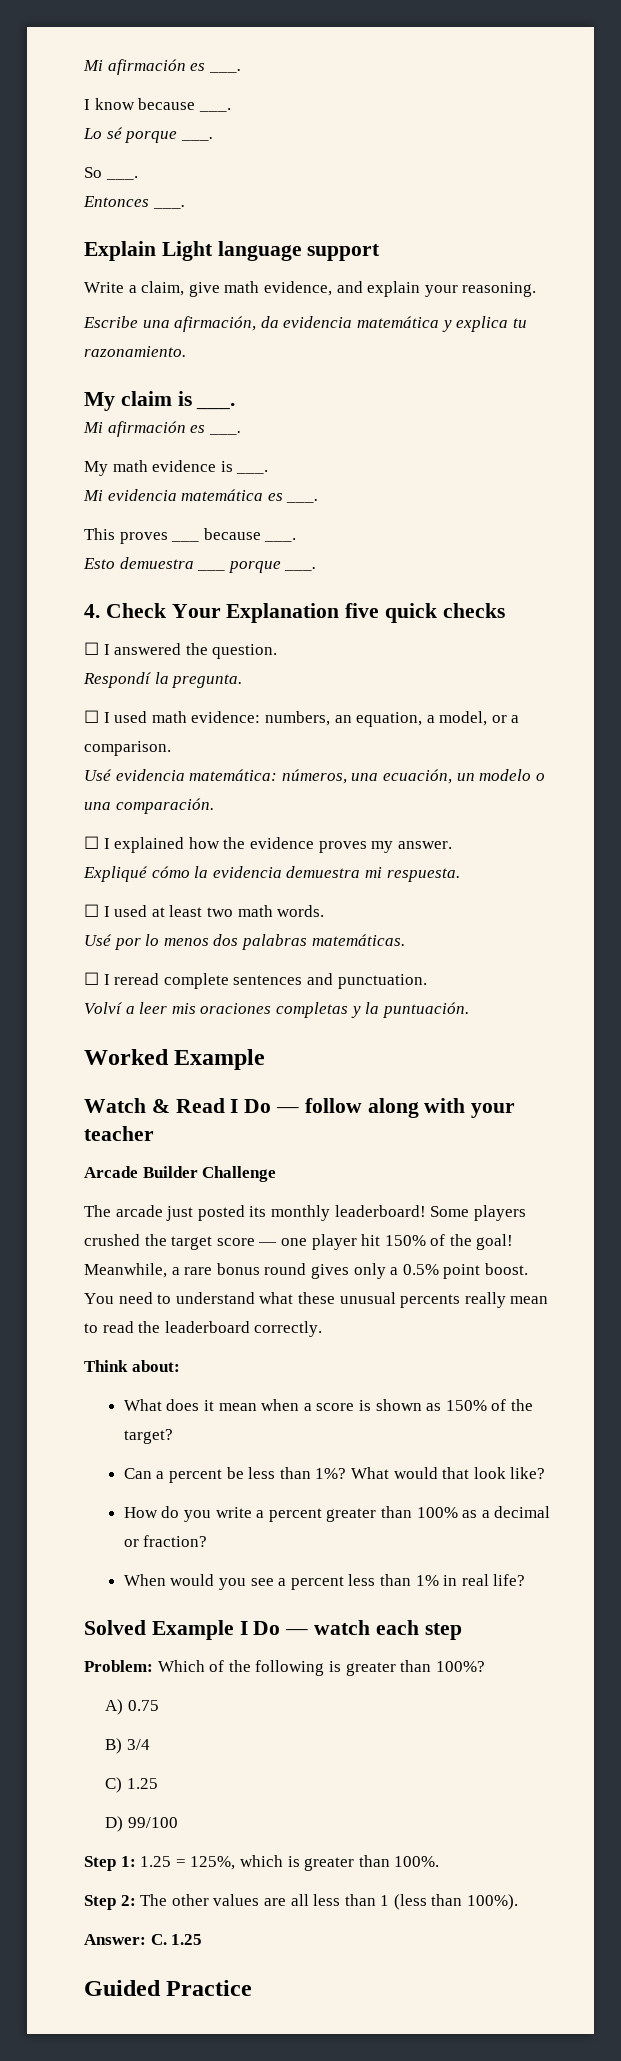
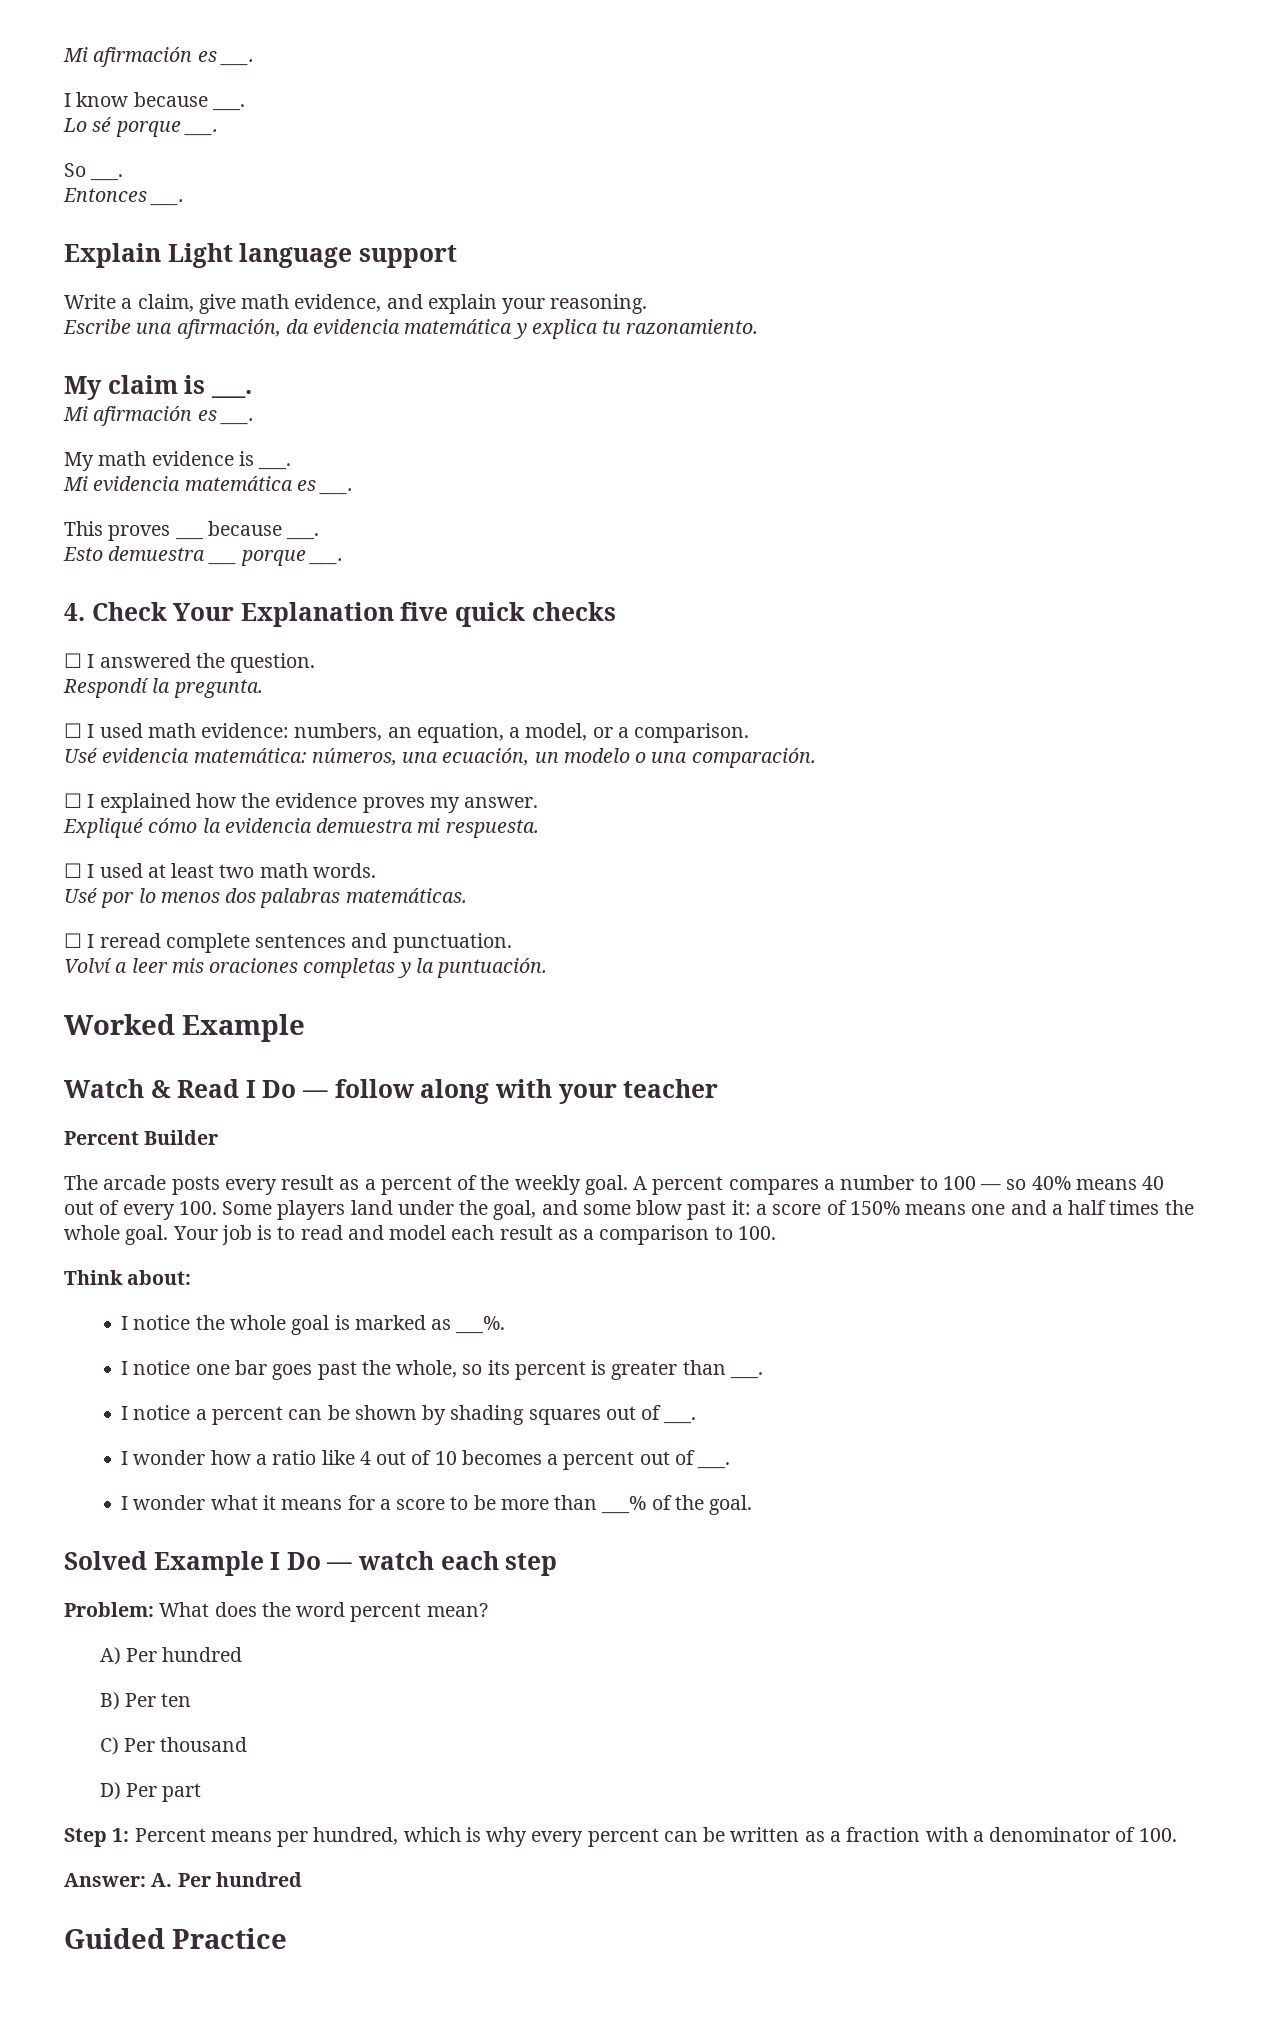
[84,1166,138,1178] Arcade -> [64,1131,139,1145] Percent
[202,1166,277,1182] Challenge -> (219, 1137) none
[166,1205,526,1221] [84,1234,514,1250] [84,1263,528,1279] [84,1292,549,1308] [84,1321,323,1337] [84,1360,180,1372] [123,1399,533,1411] [123,1429,173,1444] [123,1467,546,1483] [123,1506,551,1522] [123,1535,208,1547] [123,1574,526,1590] just posted its monthly leaderboard! Some players crushed the target score — one player hit 150% of the goal! Meanwhile, a rare bonus round gives only a 0.5% point boost. You need to understand what these unusual percents really mean to read the leaderboard correctly. // Think about: // What does it mean when a score is shown as 150% of the target? // Can a percent be less than 1%? What would that look like? // How do you write a percent greater than 100% as a decimal or fraction? // When would you see a percent less than 1% in real life? -> [171,1175,1165,1195] [64,1200,1194,1220] [64,1225,776,1245] [64,1270,192,1285] [121,1315,506,1335] [121,1360,763,1380] [121,1405,697,1425] [121,1450,731,1470] [121,1495,753,1515] posts every result as a percent of the weekly goal. A percent compares a number to 100 — so 40% means 40 out of every 100. Some players land under the goal, and some blow past it: a score of 150% means one and a half times the whole goal. Your job is to read and model each result as a comparison to 100. // Think about: // I notice the whole goal is marked as ___%. // I notice one bar goes past the whole, so its percent is greater than ___. // I notice a percent can be shown by shading squares out of ___. // I wonder how a ratio like 4 out of 10 becomes a percent out of ___. // I wonder what it means for a score to be more than ___% of the goal.
[157,1660,485,1676] Which of the following is greater than 100%? -> [159,1602,488,1622] What does the word percent mean?
[127,1700,159,1711] 0.75 -> [125,1647,243,1662] Per hundred
[126,1739,150,1750] 3/4 -> [124,1693,192,1707] Per ten
[126,1778,158,1789] 1.25 -> [123,1737,248,1752] Per thousand
[127,1817,178,1828] 99/100 -> [125,1783,202,1802] Per part
[140,1855,440,1871] [84,1894,519,1910] [84,1934,203,1945] 1.25 = 125%, which is greater than 100%. // Step 2: The other values are all less than 1 (less than 100%). // Answer: C. 1.25 -> [134,1827,1177,1847] [64,1872,302,1887] Percent means per hundred, which is why every percent can be written as a fraction with a denominator of 100. // Answer: A. Per hundred

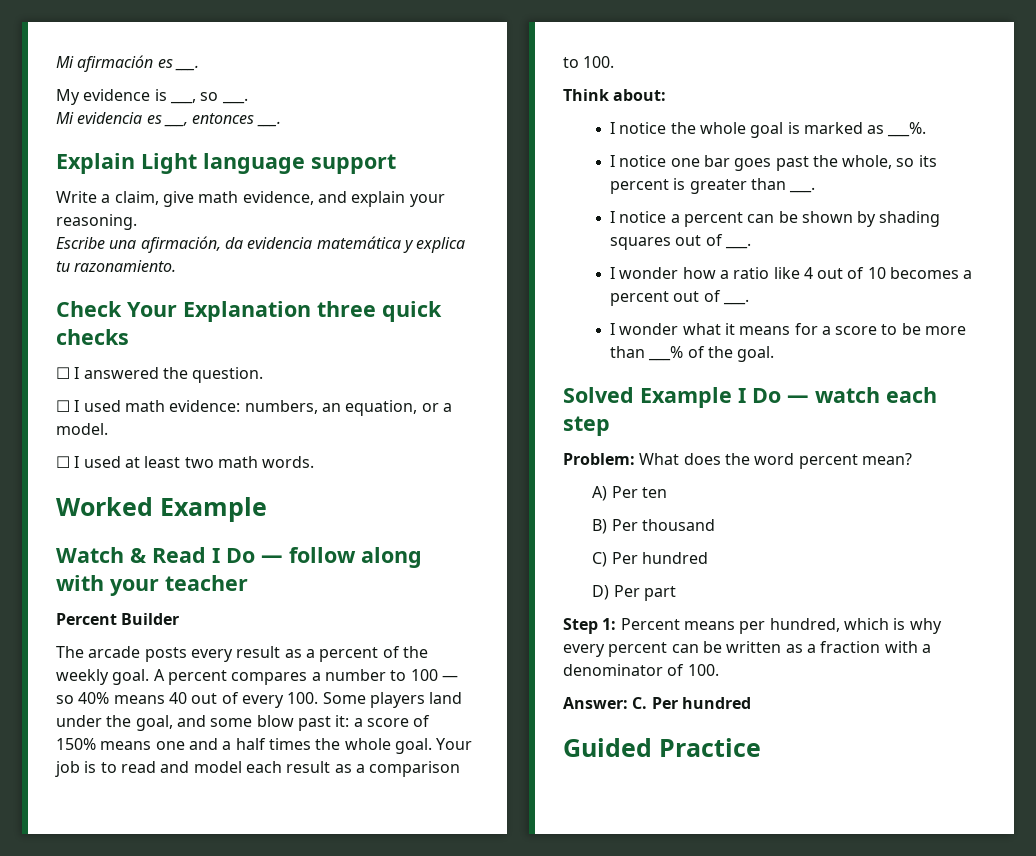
[63,47,254,67] [64,92,245,111] [63,117,218,137] [64,163,124,181] [63,188,147,202] Mi afirmación es ___. // I know because ___. // Lo sé porque ___. // So ___. // Entonces -> [56,55,199,72] [56,89,248,105] [56,112,255,127] Mi afirmación es ___. // My evidence is ___, so ___. // Mi evidencia es ___, entonces
[64,375,252,400] [63,406,254,426] [64,451,292,471] [63,476,354,495] [64,521,204,541] [207,521,320,540] [63,546,206,561] [207,550,344,566] [64,603,85,621] My claim is ___. // Mi afirmación es ___. // My math evidence is ___. // Mi evidencia matemática es ___. // This proves ___ because ___. // Esto demuestra ___ porque ___. // 4. -> (177, 266) none
[400,602,449,621] five -> [317,301,376,317] three
[63,678,263,698] // Respondí la pregunta. -> (264, 375) none
[509,723,750,743] [64,748,816,768] [64,793,539,813] [63,818,539,838] a model, or a comparison. // Usé evidencia matemática: números, una ecuación, un modelo o una comparación. // ☐ I explained how the evidence proves my answer. // Expliqué cómo la evidencia demuestra mi respuesta. -> [421,403,452,412] [56,423,108,435] or a model.
[64,888,467,908] [64,933,512,953] [64,958,548,978] // Usé por lo menos dos palabras matemáticas. // ☐ I reread complete sentences and punctuation. // Volví a leer mis oraciones completas y la puntuación. -> (315, 462) none
[162,1647,243,1662] hundred -> [641,487,667,498] ten
[161,1693,192,1707] ten -> [641,519,715,531] thousand
[160,1737,248,1752] thousand -> [641,552,708,564] hundred
[151,1873,173,1887] A. -> [632,697,648,709] C.

